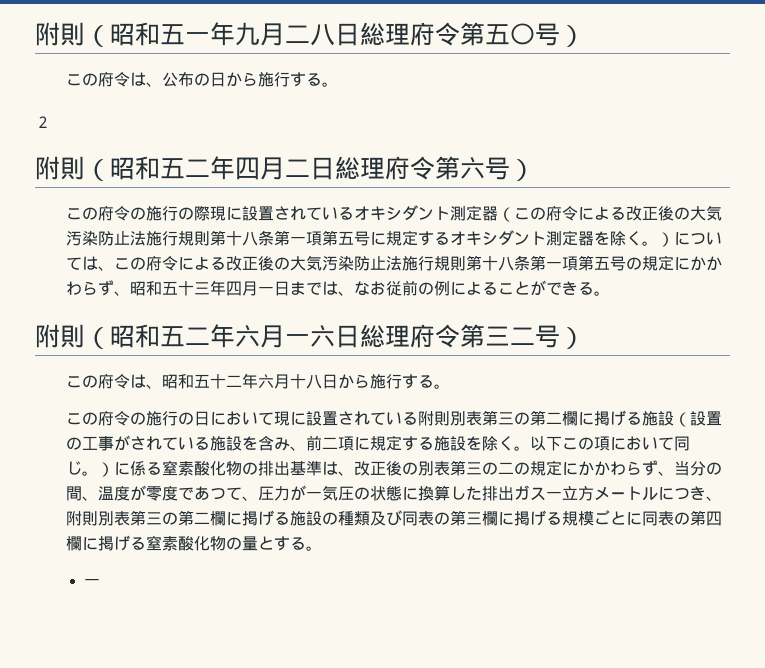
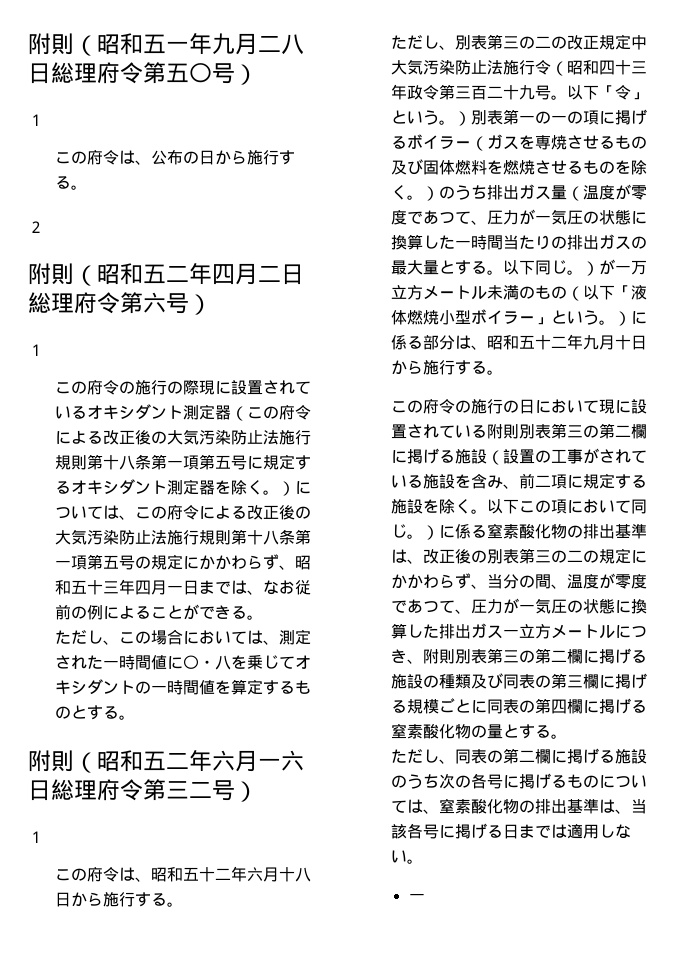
(585, 36) none -> [28,114,44,126] // １
(535, 170) none -> [28,344,44,356] // １
(611, 293) none -> [55,629,312,645] [55,655,312,670] [55,679,312,695] [55,705,136,720] // ただし、この場合においては、測定された一時間値に〇・八を乗じてオキシダントの一時間値を算定するものとする。
(585, 338) none -> [28,831,44,843] // １
(451, 386) none -> [391,34,648,50] [391,60,648,76] [391,84,648,100] [391,109,648,126] [391,134,648,151] [391,159,648,175] [391,184,648,201] [391,209,648,225] [391,234,648,250] [391,259,648,276] [391,284,648,301] [391,309,648,326] [391,334,648,350] [391,360,504,375] // ただし、別表第三の二の改正規定中大気汚染防止法施行令（昭和四十三年政令第三百二十九号。以下「令」という。）別表第一の一の項に掲げるボイラー（ガスを専焼させるもの及び固体燃料を燃焼させるものを除く。）のうち排出ガス量（温度が零度であつて、圧力が一気圧の状態に換算した一時間当たりの排出ガスの最大量とする。以下同じ。）が一万立方メートル未満のもの（以下「液体燃焼小型ボイラー」という。）に係る部分は、昭和五十二年九月十日から施行する。
(323, 548) none -> [391,748,648,764] [391,773,648,789] [391,798,648,814] [391,823,632,839] [391,850,424,864] // ただし、同表の第二欄に掲げる施設のうち次の各号に掲げるものについては、窒素酸化物の排出基準は、当該各号に掲げる日までは適用しない。

